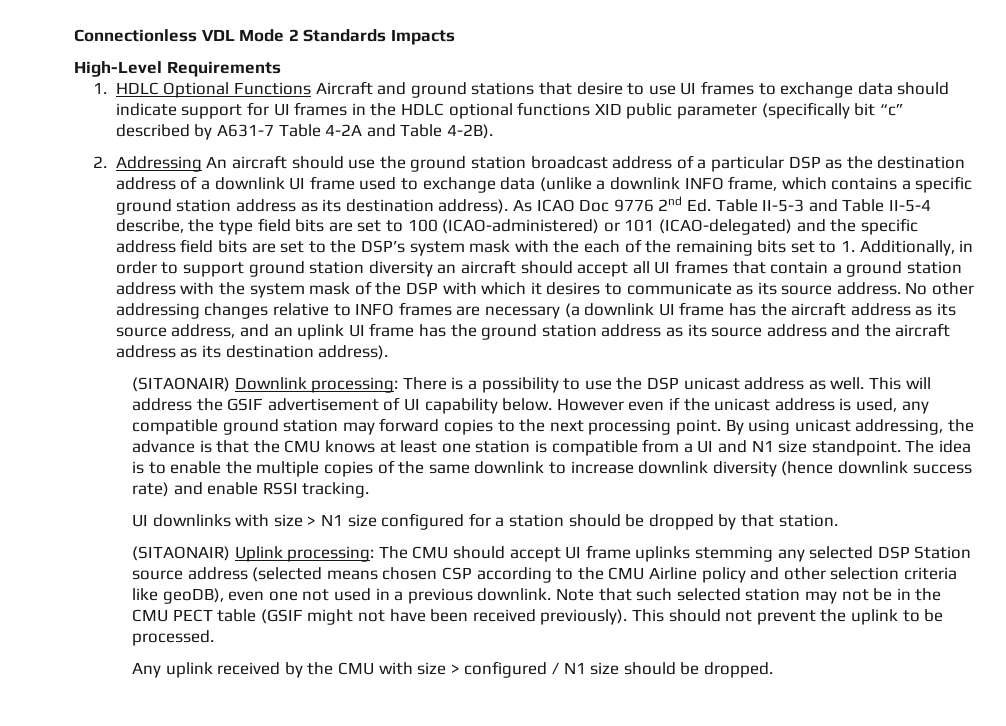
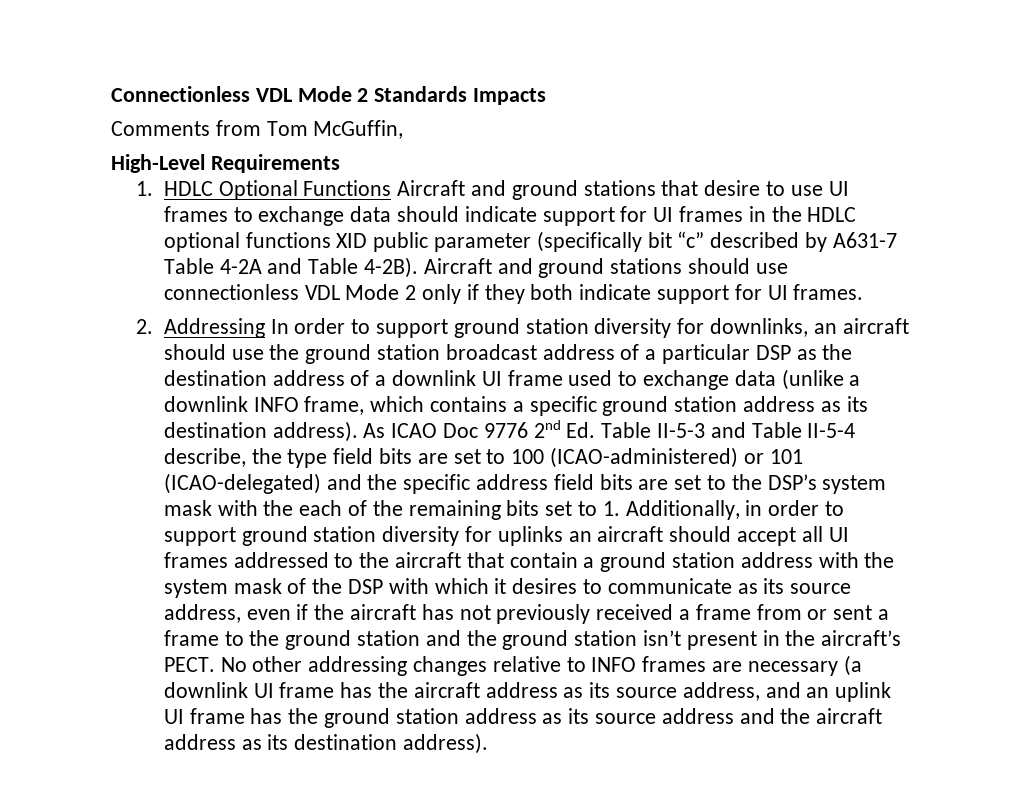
(455, 37) none -> [111,120,404,139] // Comments from Tom McGuffin,
[93,156,228,172] // 2. Addressing An -> [423,258,788,278] [163,284,864,304] [135,318,837,338] Aircraft and ground stations should use connectionless VDL Mode 2 only if they both indicate support for UI frames. // 2. Addressing In order to support ground station diversity for downlinks, an
(433, 269) none -> [464,526,563,546] for uplinks
(728, 267) none -> [233,552,461,568] addressed to the aircraft
[836,282,901,295] address. -> [163,604,889,624] [163,630,902,650] [163,657,215,672] address, even if the aircraft has not previously received a frame from or sent a frame to the ground station and the ground station isn’t present in the aircraft’s PECT.
[132,377,931,393] [132,397,929,414] [132,418,974,435] [132,439,971,456] [132,460,972,477] [132,482,370,498] [132,513,838,530] [132,545,972,562] [132,567,957,583] [132,588,942,604] [132,609,944,625] [132,630,215,646] [132,661,773,678] // (SITAONAIR) Downlink processing: There is a possibility to use the DSP unicast address as well. This will address the GSIF advertisement of UI capability below. However even if the unicast address is used, any compatible ground station may forward copies to the next processing point. By using unicast addressing, the advance is that the CMU knows at least one station is compatible from a UI and N1 size standpoint. The idea is to enable the multiple copies of the same downlink to increase downlink diversity (hence downlink success rate) and enable RSSI tracking. // UI downlinks with size > N1 size configured for a station should be dropped by that station. // (SITAONAIR) Uplink processing: The CMU should accept UI frame uplinks stemming any selected DSP Station source address (selected means chosen CSP according to the CMU Airline policy and other selection criteria like geoDB), even one not used in a previous downlink. Note that such selected station may not be in the CMU PECT table (GSIF might not have been received previously). This should not prevent the uplink to be processed. // Any uplink received by the CMU with size > configured / N1 size should be dropped. -> (488, 743) none

